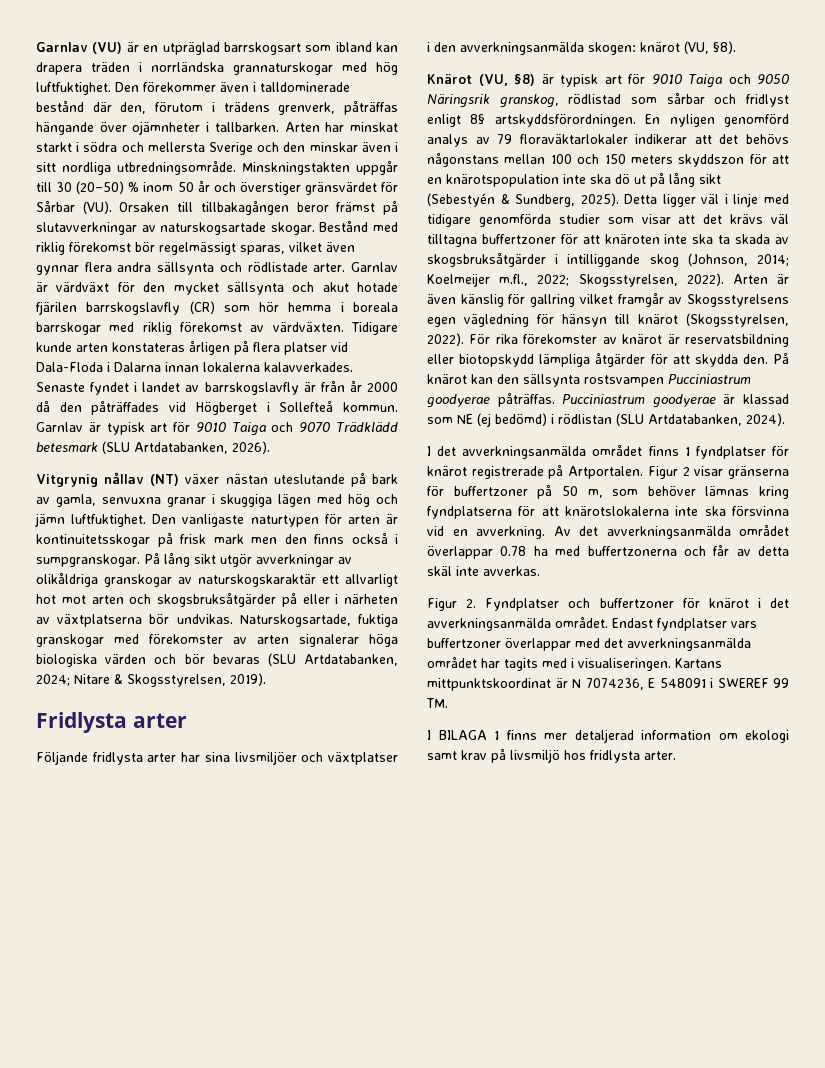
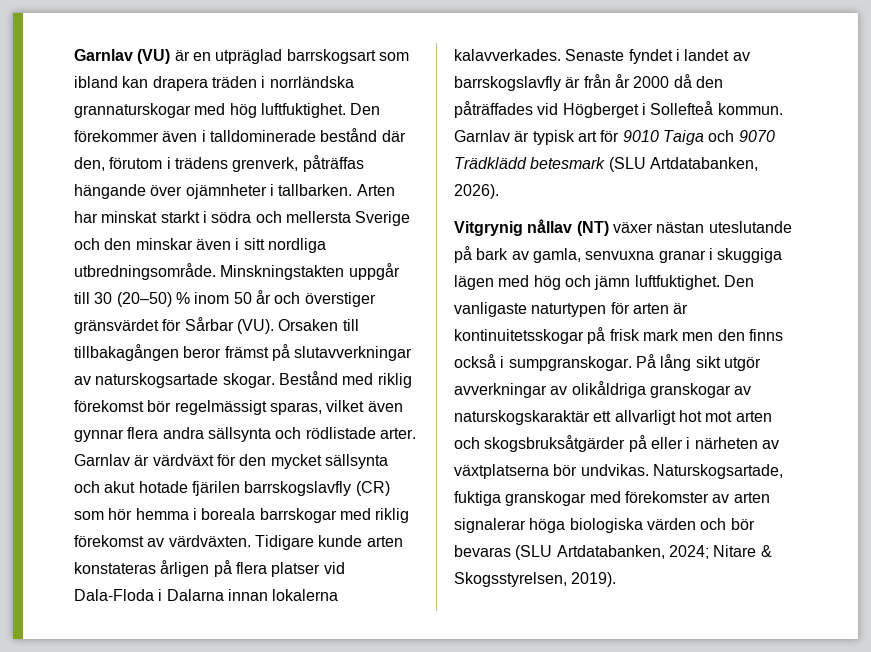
[36,712,187,733] [36,751,399,765] [427,41,736,55] [427,73,789,88] [427,92,789,108] [427,113,789,127] [427,133,789,147] [427,152,789,167] [427,172,721,187] [427,193,789,207] [427,213,789,227] [427,233,790,247] [427,252,789,267] [427,273,789,287] [427,292,789,307] [427,313,789,327] [427,333,789,347] [427,352,789,367] [427,374,751,387] [427,392,789,408] [427,413,785,427] [427,444,789,459] [427,464,789,479] [427,484,789,499] [427,505,789,519] [427,524,789,539] [427,544,789,559] [427,566,540,576] [427,597,789,611] [427,616,757,631] [427,637,751,651] [427,656,722,671] [427,678,789,691] [426,698,448,708] [427,729,789,743] [427,748,676,763] // Fridlysta arter // Följande fridlysta arter har sina livsmiljöer och växtplatser i den avverkningsanmälda skogen: knärot (VU, §8). // Knärot (VU, §8) är typisk art för 9010 Taiga och 9050 Näringsrik granskog, rödlistad som sårbar och fridlyst enligt 8§ artskyddsförordningen. En nyligen genomförd analys av 79 floraväktarlokaler indikerar att det behövs någonstans mellan 100 och 150 meters skyddszon för att en knärotspopulation inte ska dö ut på lång sikt (Sebestyén & Sundberg, 2025). Detta ligger väl i linje med tidigare genomförda studier som visar att det krävs väl tilltagna buffertzoner för att knäroten inte ska ta skada av skogsbruksåtgärder i intilliggande skog (Johnson, 2014; Koelmeijer m.fl., 2022; Skogsstyrelsen, 2022). Arten är även känslig för gallring vilket framgår av Skogsstyrelsens egen vägledning för hänsyn till knärot (Skogsstyrelsen, 2022). För rika förekomster av knärot är reservatsbildning eller biotopskydd lämpliga åtgärder för att skydda den. På knärot kan den sällsynta rostsvampen Pucciniastrum goodyerae påträffas. Pucciniastrum goodyerae är klassad som NE (ej bedömd) i rödlistan (SLU Artdatabanken, 2024). // I det avverkningsanmälda området finns 1 fyndplatser för knärot registrerade på Artportalen. Figur 2 visar gränserna för buffertzoner på 50 m, som behöver lämnas kring fyndplatserna för att knärotslokalerna inte ska försvinna vid en avverkning. Av det avverkningsanmälda området överlappar 0.78 ha med buffertzonerna och får av detta skäl inte avverkas. // Figur 2. Fyndplatser och buffertzoner för knärot i det avverkningsanmälda området. Endast fyndplatser vars buffertzoner överlappar med det avverkningsanmälda området har tagits med i visualiseringen. Kartans mittpunktskoordinat är N 7074236, E 548091 i SWEREF 99 TM. // I BILAGA 1 finns mer detaljerad information om ekologi samt krav på livsmiljö hos fridlysta arter. -> (617, 579) none

